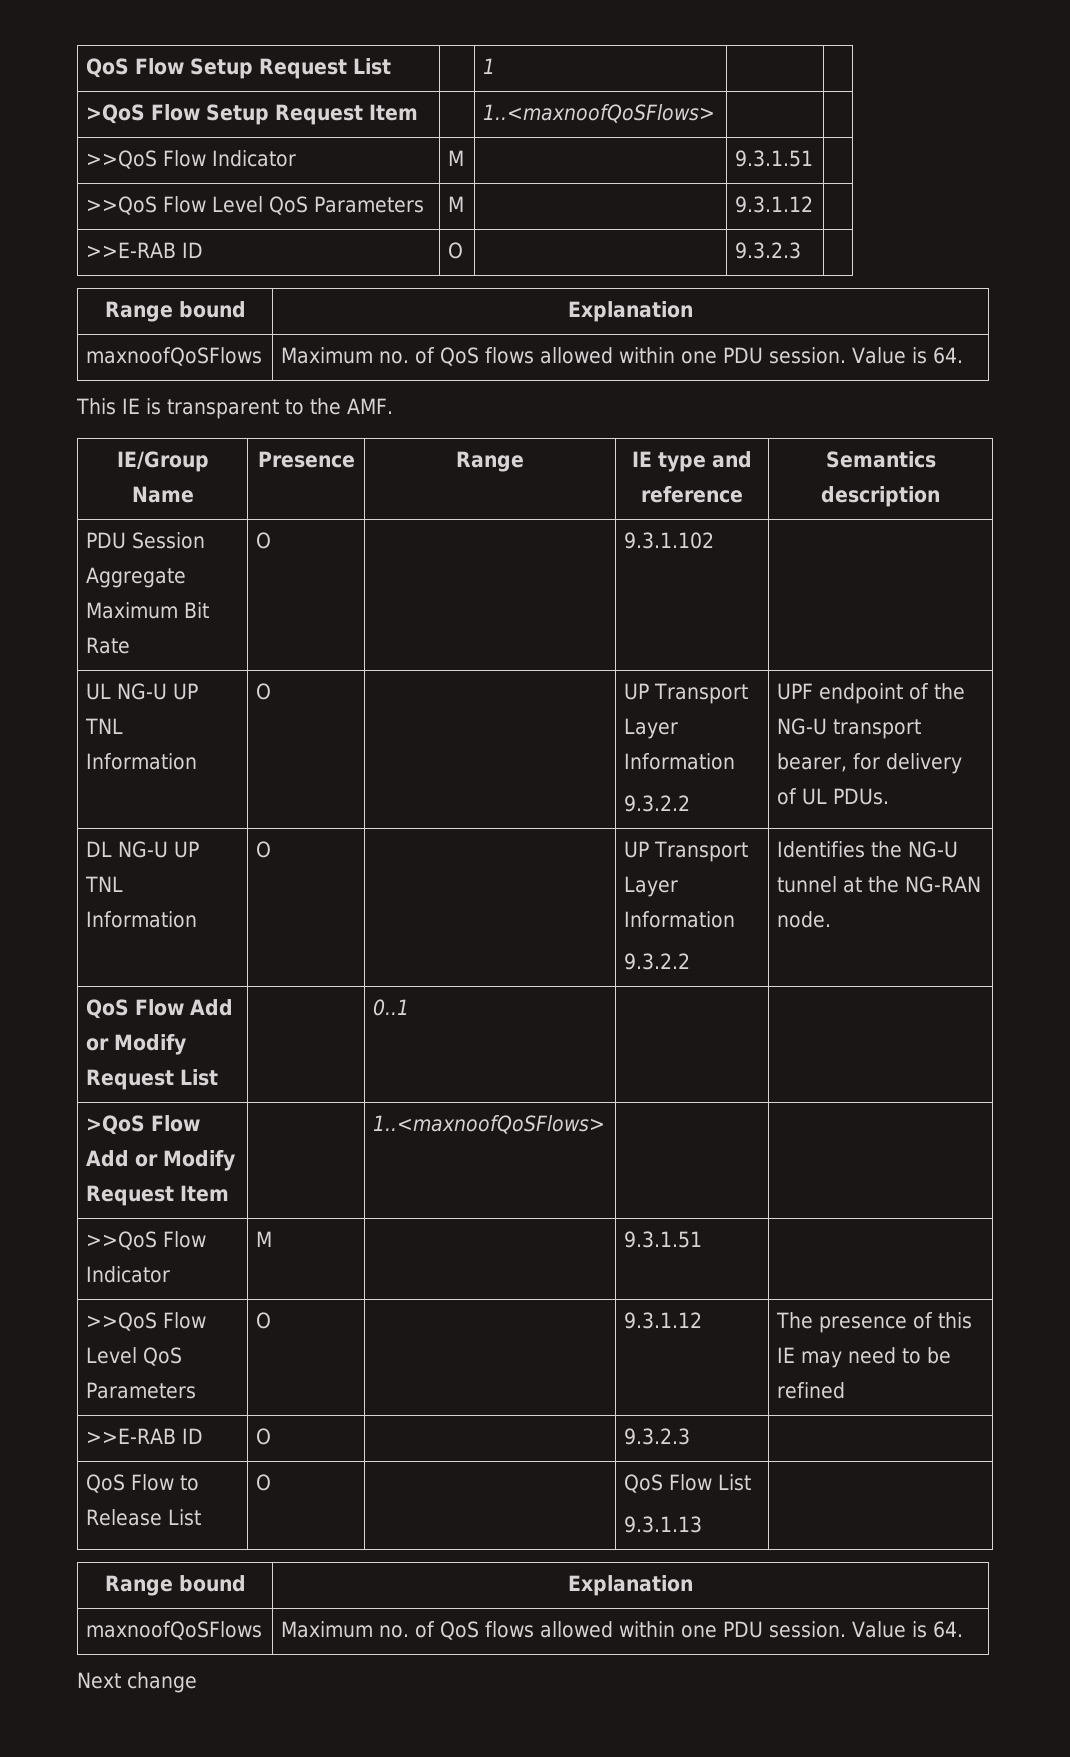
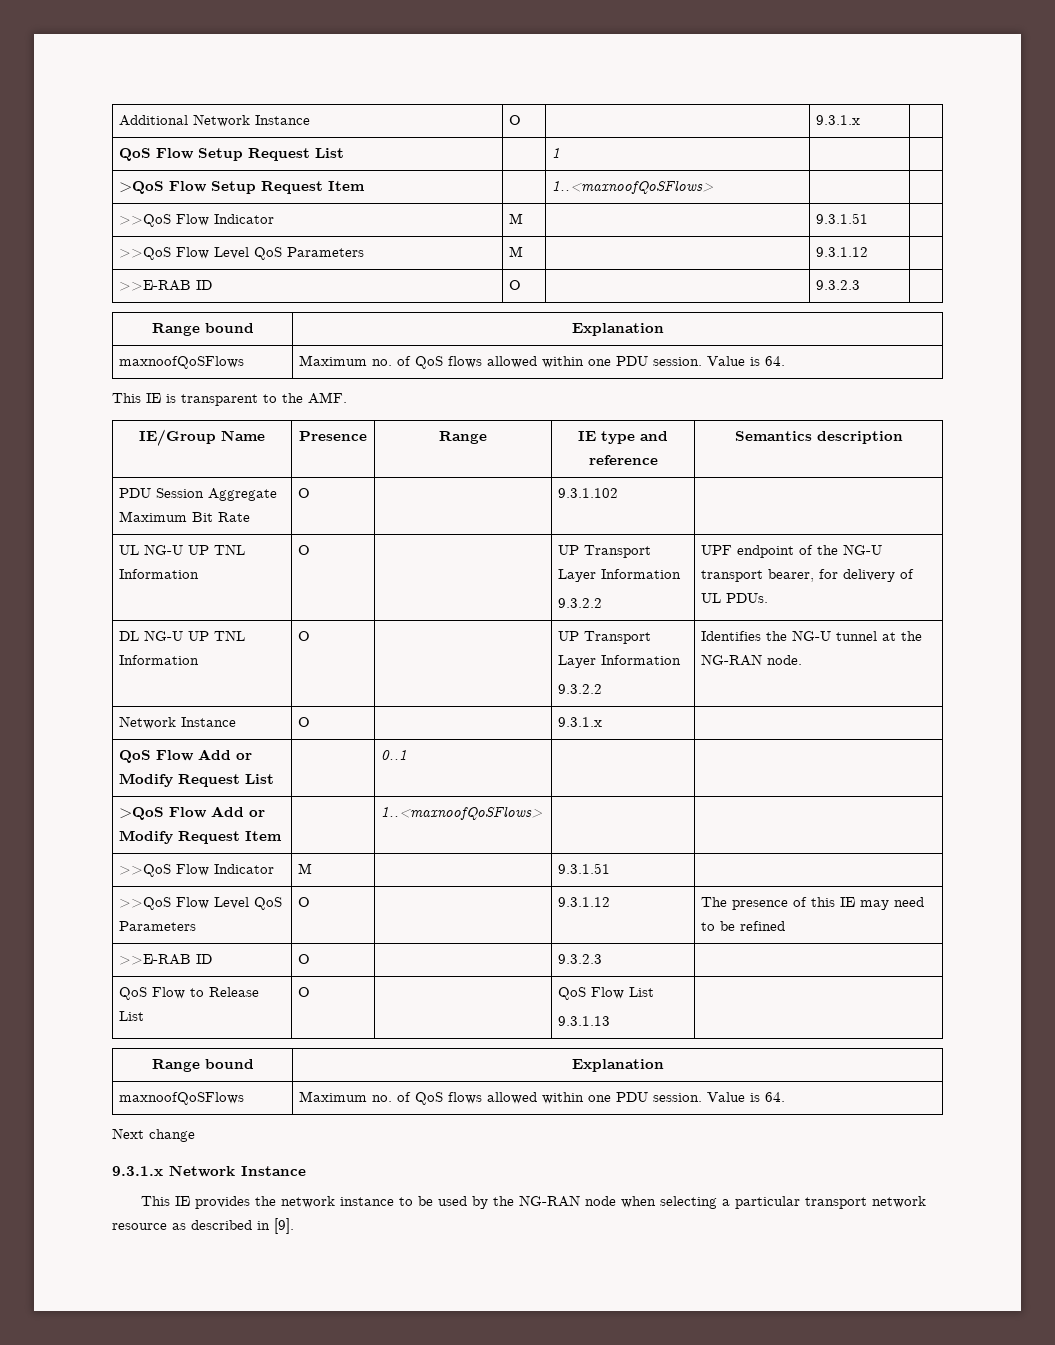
(86, 68) none -> [119,114,311,127] [509,115,522,125] [816,115,861,125] Additional Network Instance | O | | 9.3.1.x | //
(832, 919) none -> [119,716,237,729] [298,717,311,727] [558,717,603,727] // Network Instance | O | | 9.3.1.x |
(197, 1682) none -> [112,1165,306,1177] [140,1195,926,1209] [112,1218,294,1234] // 9.3.1.x Network Instance // This IE provides the network instance to be used by the NG-RAN node when selecting a particular transport network resource as described in [9].

